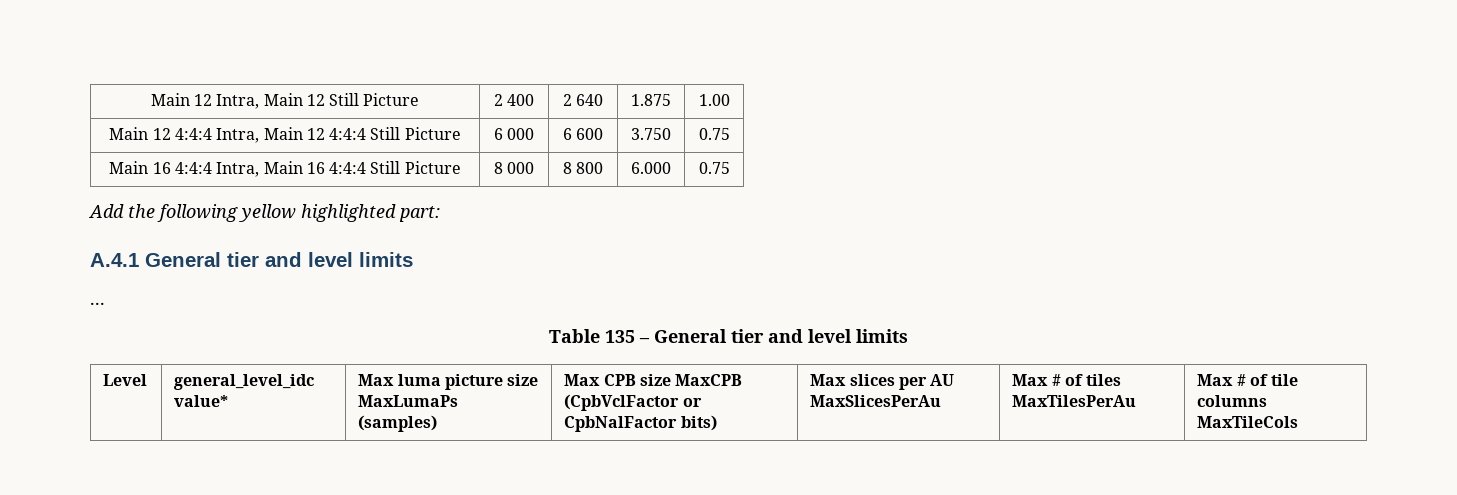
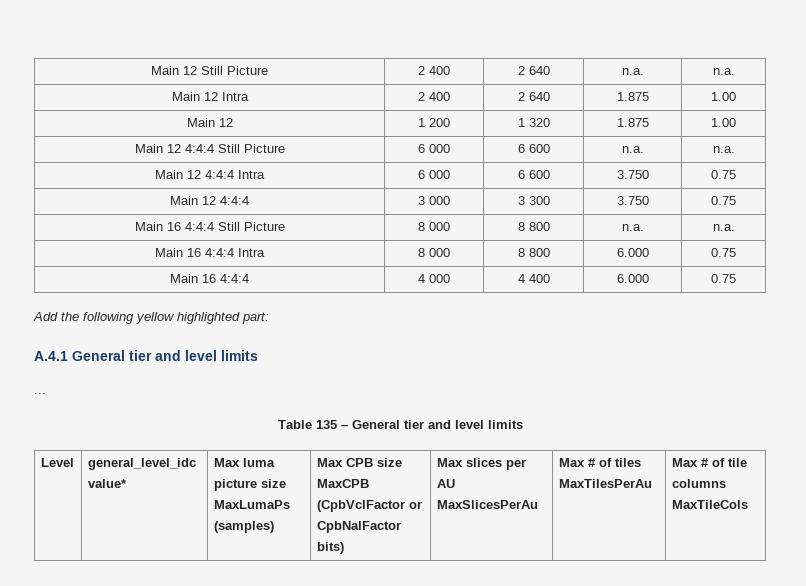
[150,93,325,109] Main 12 Intra, Main 12 -> [151,66,197,75] Main 12
[631,94,671,106] [698,94,730,106] [109,127,260,143] 1.875 | 1.00 // Main 12 4:4:4 Intra, -> [621,68,644,75] [712,68,735,75] [171,92,249,101] [418,92,450,101] [517,92,550,101] [616,92,649,101] [711,92,736,101] [186,118,233,127] [418,118,450,127] [517,118,550,127] [616,118,649,127] [711,118,736,127] n.a. | n.a. // Main 12 Intra | 2 400 | 2 640 | 1.875 | 1.00 // Main 12 | 1 200 | 1 320 | 1.875 | 1.00 //
[631,128,671,140] [698,128,730,140] [109,161,260,177] | 3.750 | 0.75 // Main 16 4:4:4 Intra, -> [621,146,644,153] [712,146,735,153] [155,170,265,179] [418,170,450,179] [517,170,550,179] [616,170,649,179] [711,170,736,179] [170,196,249,205] [418,196,450,205] [517,196,550,205] [616,196,649,205] [711,196,736,205] | n.a. | n.a. // Main 12 4:4:4 Intra | 6 000 | 6 600 | 3.750 | 0.75 // Main 12 4:4:4 | 3 000 | 3 300 | 3.750 | 0.75 //
(604, 168) none -> [621,224,644,231] [712,224,735,231] [155,248,265,257] [418,248,450,257] [517,248,550,257] [616,248,649,257] [711,248,736,257] [170,274,249,283] [418,274,450,283] [517,274,550,283] | n.a. | n.a. // Main 16 4:4:4 Intra | 8 000 | 8 800 | 6.000 | 0.75 // Main 16 4:4:4 | 4 000 | 4 400

